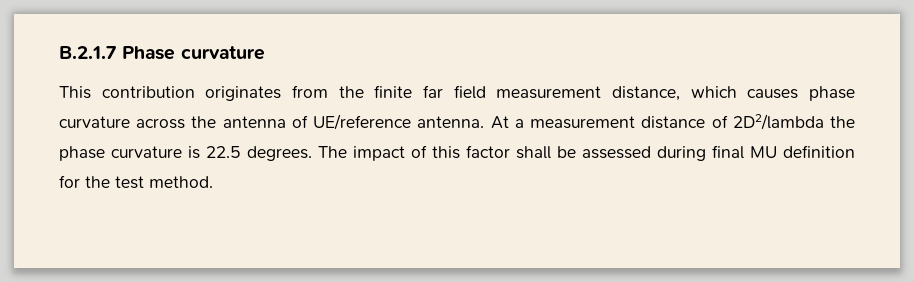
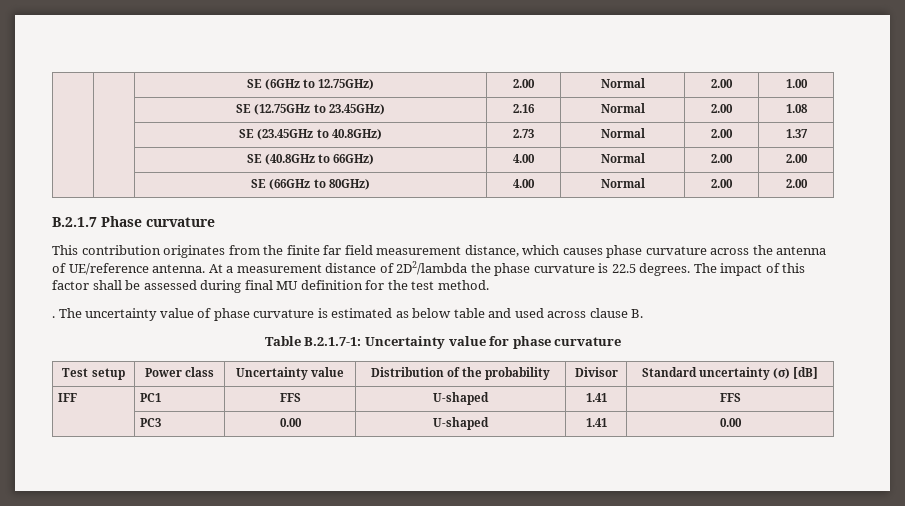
(59, 52) none -> [246,79,375,90] [513,79,535,88] [600,78,645,88] [711,79,733,88] [785,79,808,88] [236,104,385,115] [513,104,535,113] [600,103,645,113] [711,104,733,113] [785,104,808,113] [239,129,382,140] [513,129,534,138] [600,128,645,138] [711,129,733,138] [785,129,808,138] [246,154,375,165] [513,154,535,163] [600,153,645,163] [711,154,733,163] [785,154,808,163] [251,179,370,190] [513,179,535,188] [600,178,645,188] [711,179,733,188] [785,179,808,188] | | SE (6GHz to 12.75GHz) | 2.00 | Normal | 2.00 | 1.00 // | | SE (12.75GHz to 23.45GHz) | 2.16 | Normal | 2.00 | 1.08 // | | SE (23.45GHz to 40.8GHz) | 2.73 | Normal | 2.00 | 1.37 // | | SE (40.8GHz to 66GHz) | 4.00 | Normal | 2.00 | 2.00 // | | SE (66GHz to 80GHz) | 4.00 | Normal | 2.00 | 2.00 //
(213, 182) none -> [52,308,644,321] [264,336,622,349] [62,368,125,380] [144,367,215,377] [235,367,345,380] [370,367,551,380] [574,367,618,377] [641,367,819,380] [58,393,78,402] [140,393,162,402] [279,393,301,402] [433,392,489,405] [585,393,607,402] [719,393,741,402] [140,418,162,427] [279,418,302,427] [433,417,489,430] [585,418,607,427] [719,418,742,427] // . The uncertainty value of phase curvature is estimated as below table and used across clause B. // Table B.2.1.7-1: Uncertainty value for phase curvature // Test setup | Power class | Uncertainty value | Distribution of the probability | Divisor | Standard uncertainty (σ) [dB] // IFF | PC1 | FFS | U-shaped | 1.41 | FFS // | PC3 | 0.00 | U-shaped | 1.41 | 0.00

